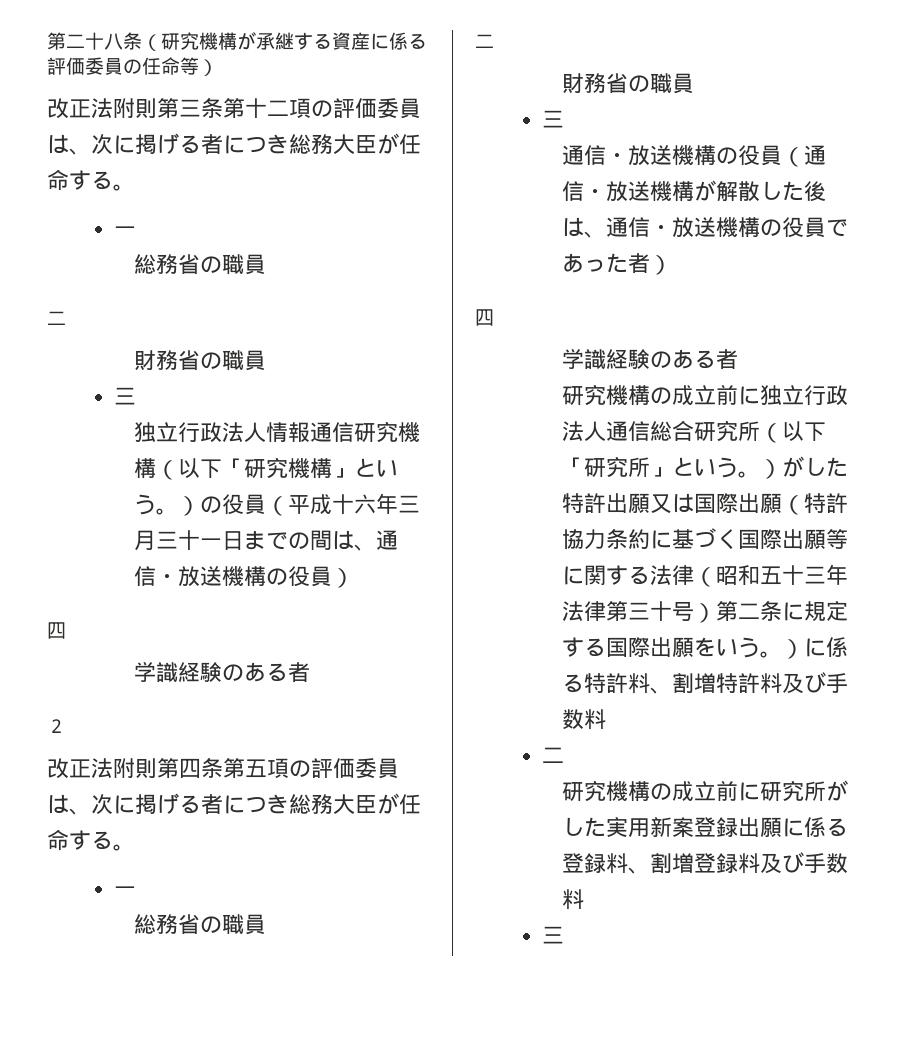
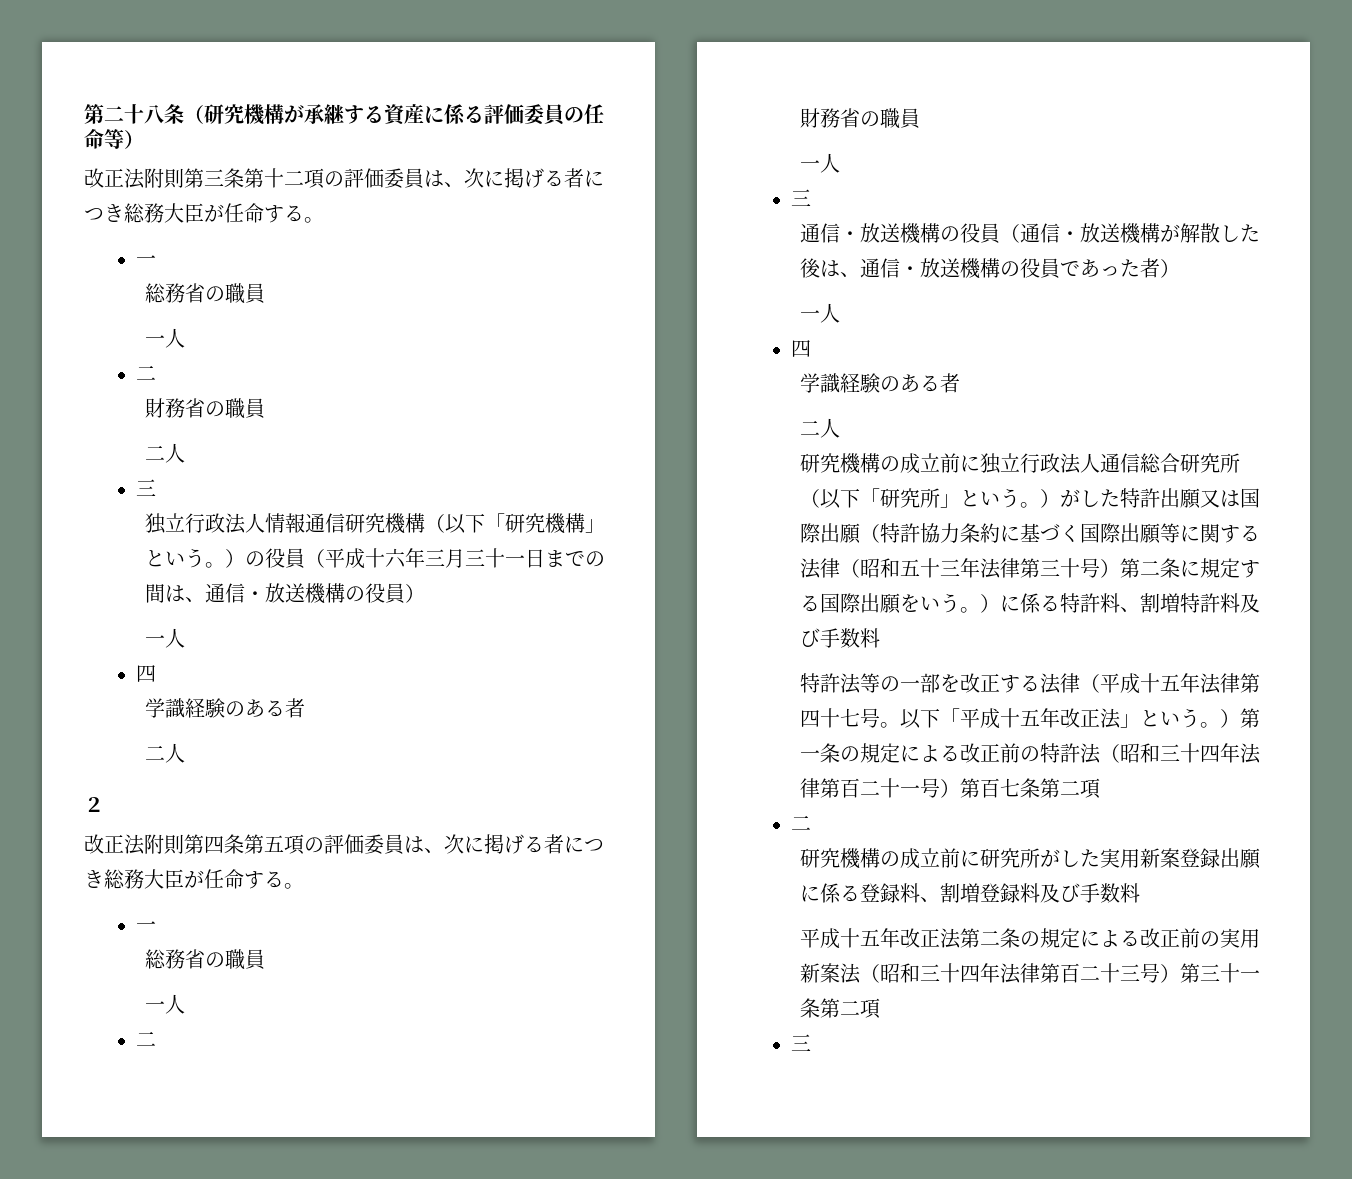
[47,311,66,325] [133,350,266,371] // 二 // 財務省の職員 -> [144,328,185,348] [136,365,157,381] [144,398,265,419] [144,443,185,463] // 一人 // 二 // 財務省の職員 // 二人
[47,622,66,639] [133,662,310,683] // 四 // 学識経験のある者 -> [144,628,185,648] [136,665,157,682] [144,698,305,718] [144,743,185,763] // 一人 // 四 // 学識経験のある者 // 二人
[475,34,494,48] [561,73,694,94] // 二 // 財務省の職員 -> [144,994,185,1014] [136,1031,157,1047] [799,108,920,129] [799,153,840,173] // 一人 // 二 // 財務省の職員 // 一人
[475,309,494,326] [561,349,738,370] // 四 // 学識経験のある者 -> [799,303,840,323] [791,340,812,357] [799,373,960,393] [799,418,840,438] // 一人 // 四 // 学識経験のある者 // 二人
(606, 719) none -> [799,673,1260,694] [799,708,1260,729] [799,743,1261,764] [799,778,1100,799] // 特許法等の一部を改正する法律（平成十五年法律第四十七号。以下「平成十五年改正法」という。）第一条の規定による改正前の特許法（昭和三十四年法律第百二十一号）第百七条第二項
(584, 899) none -> [799,928,1260,949] [799,963,1260,984] [799,998,880,1019] // 平成十五年改正法第二条の規定による改正前の実用新案法（昭和三十四年法律第百二十三号）第三十一条第二項

